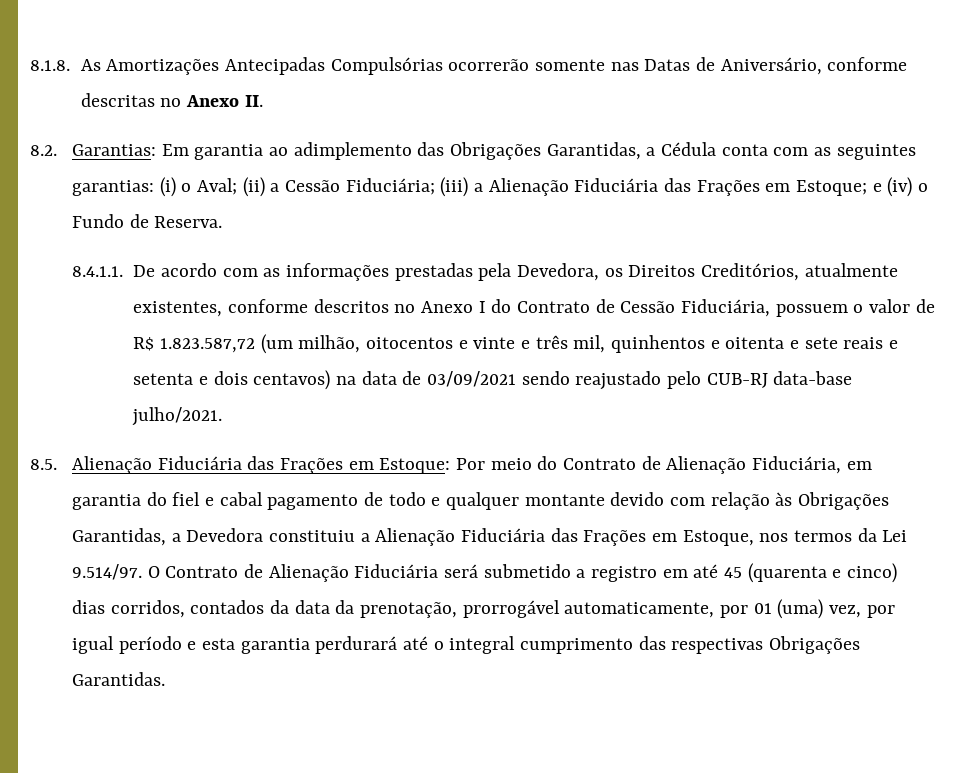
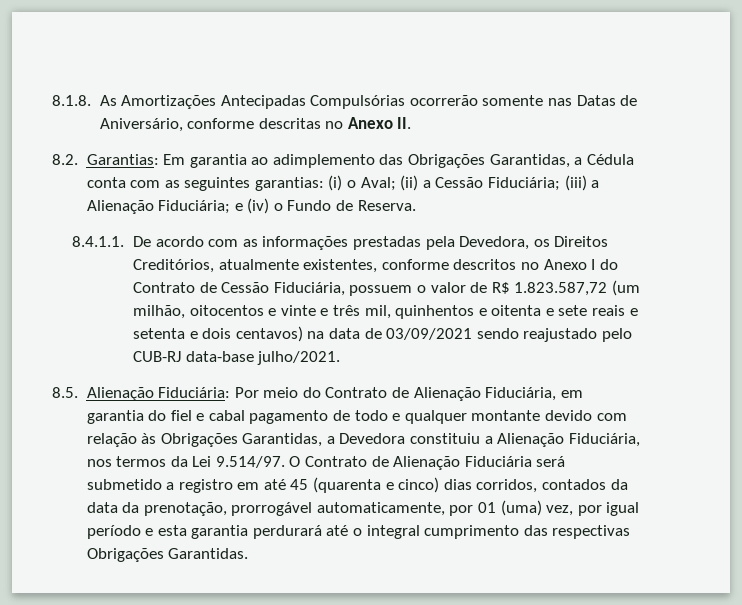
[574,178,867,196] Fiduciária das Frações em Estoque; -> [158,200,231,214] Fiduciária;
[157,456,451,474] Fiduciária das Frações em Estoque: -> [158,387,231,398] Fiduciária:
[460,528,754,546] Fiduciária das Frações em Estoque, -> [568,433,640,447] Fiduciária,

